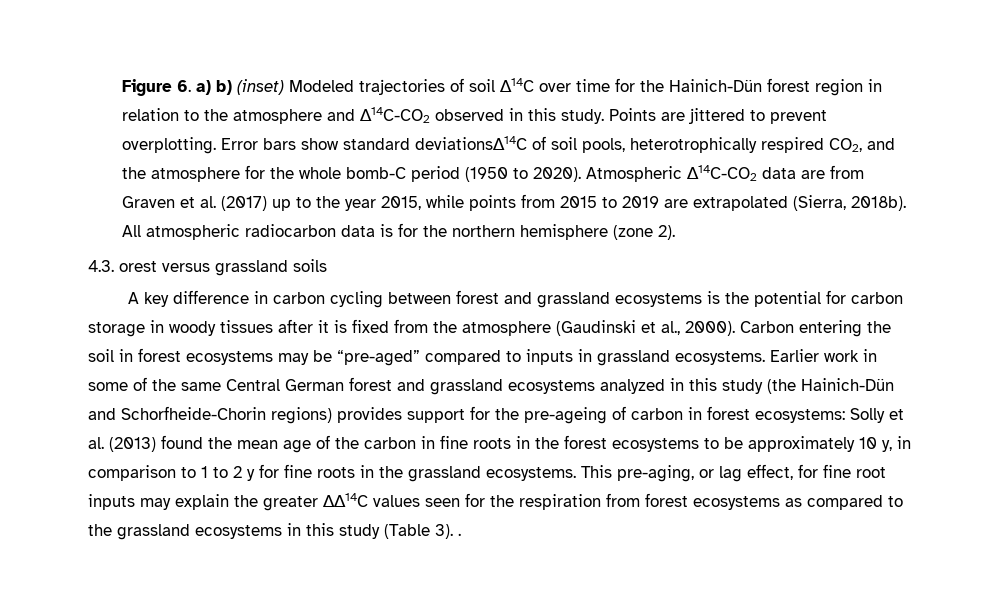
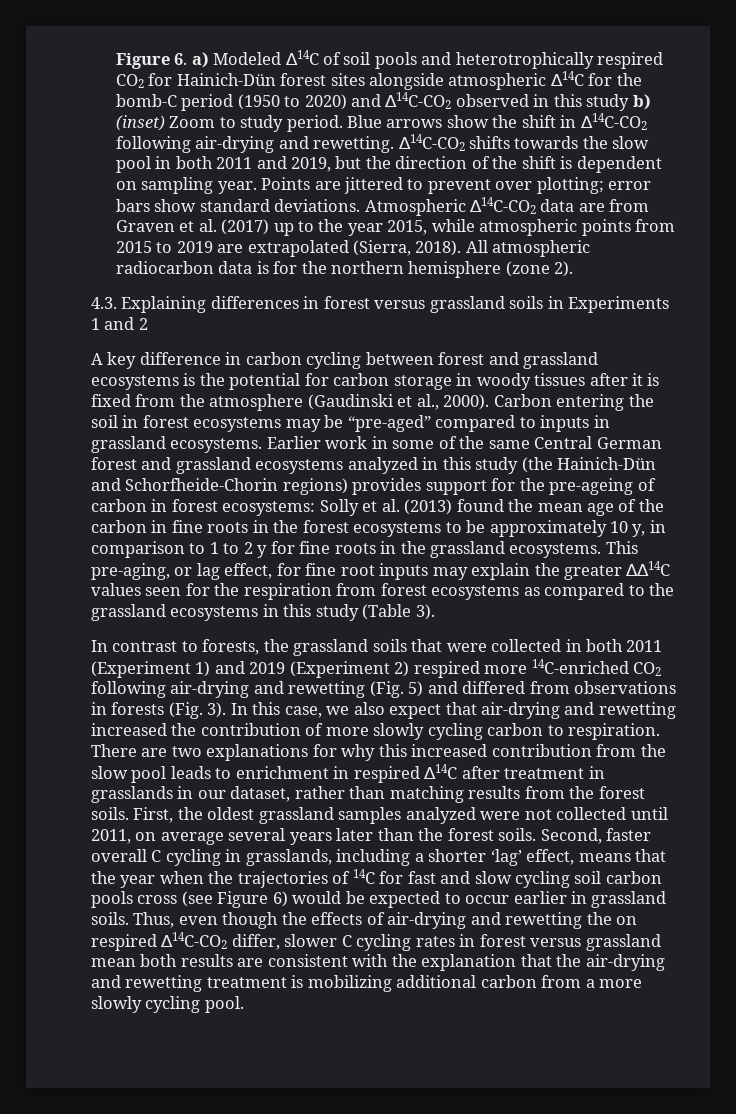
[215,78,882,96] [121,108,322,124] b) (inset) Modeled trajectories of soil ∆14C over time for the Hainich-Dün forest region in relation to the atmosphere -> [213,50,664,69] [115,71,642,90] [115,94,347,111] Modeled ∆14C of soil pools and heterotrophically respired CO2 for Hainich-Dün forest sites alongside atmospheric ∆14C for the bomb-C period (1950 to 2020)
[560,109,604,124] study. -> [586,94,651,111] [115,113,647,132] [115,134,650,153] [115,156,662,173] [115,177,257,194] study b) (inset) Zoom to study period. Blue arrows show the shift in ∆14C-CO2 following air-drying and rewetting. ∆14C-CO2 shifts towards the slow pool in both 2011 and 2019, but the direction of the shift is dependent on sampling year.
[121,136,895,154] [121,165,581,182] overplotting. Error bars show standard deviations∆14C of soil pools, heterotrophically respired CO2, and the atmosphere for the whole bomb-C period (1950 to 2020). -> [495,177,652,194] [115,199,361,212] over plotting; error bars show standard deviations.
(464, 201) none -> [479,219,578,236] atmospheric
[850,196,906,211] 2018b). -> [415,240,462,256] 2018).
[119,261,157,272] orest -> [121,296,370,313] Explaining differences in forest
(327, 265) none -> [547,296,670,313] [91,317,148,330] in Experiments 1 and 2
[458,533,461,536] . -> [91,639,663,656] [91,659,662,678] [91,681,677,698] [91,702,676,719] [91,723,661,740] [91,744,666,761] [91,764,605,783] [91,786,645,803] [91,807,668,824] [91,828,652,845] [91,849,667,866] [91,869,662,888] [91,891,667,908] [91,912,638,929] [91,932,661,951] [91,954,665,971] [91,975,643,992] [91,996,244,1013] // In contrast to forests, the grassland soils that were collected in both 2011 (Experiment 1) and 2019 (Experiment 2) respired more 14C-enriched CO2 following air-drying and rewetting (Fig. 5) and differed from observations in forests (Fig. 3). In this case, we also expect that air-drying and rewetting increased the contribution of more slowly cycling carbon to respiration. There are two explanations for why this increased contribution from the slow pool leads to enrichment in respired ∆14C after treatment in grasslands in our dataset, rather than matching results from the forest soils. First, the oldest grassland samples analyzed were not collected until 2011, on average several years later than the forest soils. Second, faster overall C cycling in grasslands, including a shorter ‘lag’ effect, means that the year when the trajectories of 14C for fast and slow cycling soil carbon pools cross (see Figure 6) would be expected to occur earlier in grassland soils. Thus, even though the effects of air-drying and rewetting the on respired ∆14C-CO2 differ, slower C cycling rates in forest versus grassland mean both results are consistent with the explanation that the air-drying and rewetting treatment is mobilizing additional carbon from a more slowly cycling pool.

